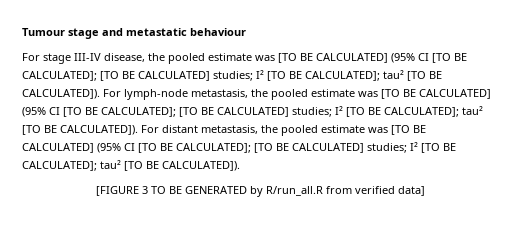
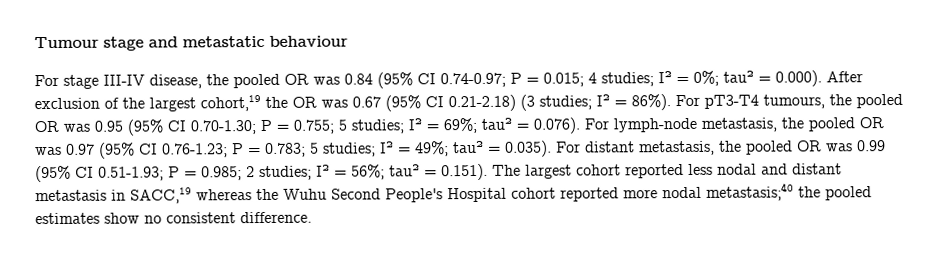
[208,53,467,63] [22,70,442,81] [22,89,100,99] estimate was [TO BE CALCULATED] (95% CI [TO BE CALCULATED]; [TO BE CALCULATED] studies; I² [TO BE CALCULATED]; tau² [TO BE CALCULATED]). -> [284,70,863,89] [34,93,903,112] [34,117,580,136] OR was 0.84 (95% CI 0.74-0.97; P = 0.015; 4 studies; I² = 0%; tau² = 0.000). After exclusion of the largest cohort,19 the OR was 0.67 (95% CI 0.21-2.18) (3 studies; I² = 86%). For pT3-T4 tumours, the pooled OR was 0.95 (95% CI 0.70-1.30; P = 0.755; 5 studies; I² = 69%; tau² = 0.076).
[311,89,491,99] [22,106,483,117] [22,125,138,135] estimate was [TO BE CALCULATED] (95% CI [TO BE CALCULATED]; [TO BE CALCULATED] studies; I² [TO BE CALCULATED]; tau² [TO BE CALCULATED]). -> [859,117,884,129] [35,140,552,159] OR was 0.97 (95% CI 0.76-1.23; P = 0.783; 5 studies; I² = 49%; tau² = 0.035).
[321,125,426,135] [22,142,456,153] [22,160,240,171] [96,186,425,197] estimate was [TO BE CALCULATED] (95% CI [TO BE CALCULATED]; [TO BE CALCULATED] studies; I² [TO BE CALCULATED]; tau² [TO BE CALCULATED]). // [FIGURE 3 TO BE GENERATED by R/run_all.R from verified data] -> [797,140,886,152] [35,163,842,183] [35,182,872,204] [35,211,312,225] OR was 0.99 (95% CI 0.51-1.93; P = 0.985; 2 studies; I² = 56%; tau² = 0.151). The largest cohort reported less nodal and distant metastasis in SACC,19 whereas the Wuhu Second People's Hospital cohort reported more nodal metastasis;40 the pooled estimates show no consistent difference.

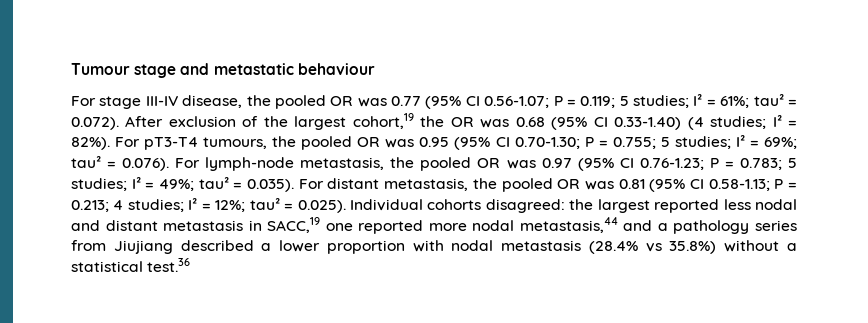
[344,70,822,89] 0.84 (95% CI 0.74-0.97; P = 0.015; 4 studies; I² = 0%; tau² = 0.000). -> [391,94,798,109] [71,117,119,130] 0.77 (95% CI 0.56-1.07; P = 0.119; 5 studies; I² = 61%; tau² = 0.072).
[352,94,671,112] 0.67 (95% CI 0.21-2.18) (3 studies; I² = 86%). -> [515,115,798,130] [71,137,110,150] 0.68 (95% CI 0.33-1.40) (4 studies; I² = 82%).
[857,140,886,152] [35,163,621,183] 0.99 (95% CI 0.51-1.93; P = 0.985; 2 studies; I² = 56%; tau² = 0.151). The largest cohort -> [618,179,798,192] [71,198,650,213] 0.81 (95% CI 0.58-1.13; P = 0.213; 4 studies; I² = 12%; tau² = 0.025). Individual cohorts disagreed: the largest
[196,182,872,203] [35,211,312,225] whereas the Wuhu Second People's Hospital cohort reported more nodal metastasis;40 the pooled estimates show no consistent difference. -> [325,217,798,234] [71,240,797,254] [71,258,191,272] one reported more nodal metastasis,44 and a pathology series from Jiujiang described a lower proportion with nodal metastasis (28.4% vs 35.8%) without a statistical test.36

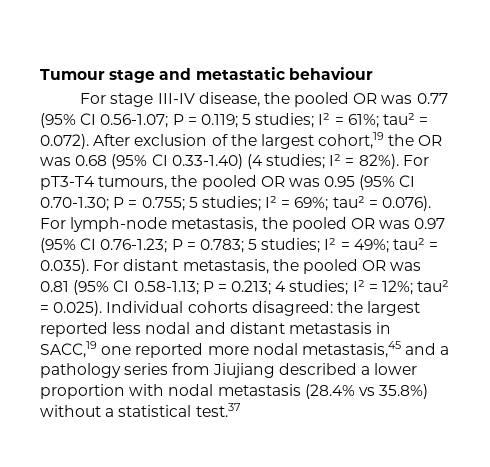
[519,217,618,233] metastasis,44 -> [301,341,401,358] metastasis,45
[147,258,191,272] test.36 -> [195,403,240,417] test.37

